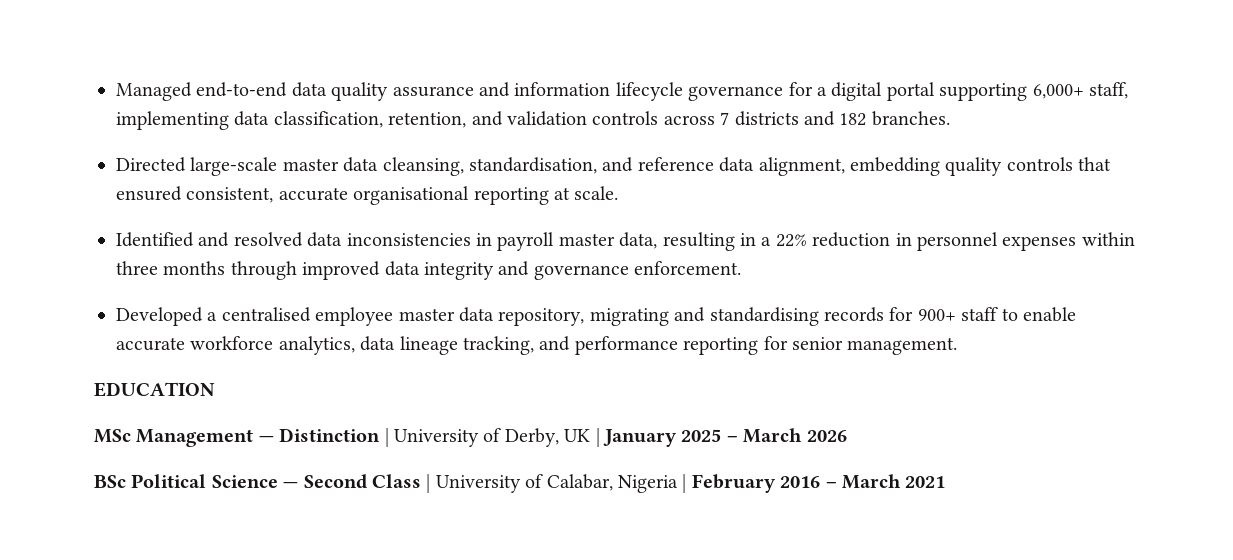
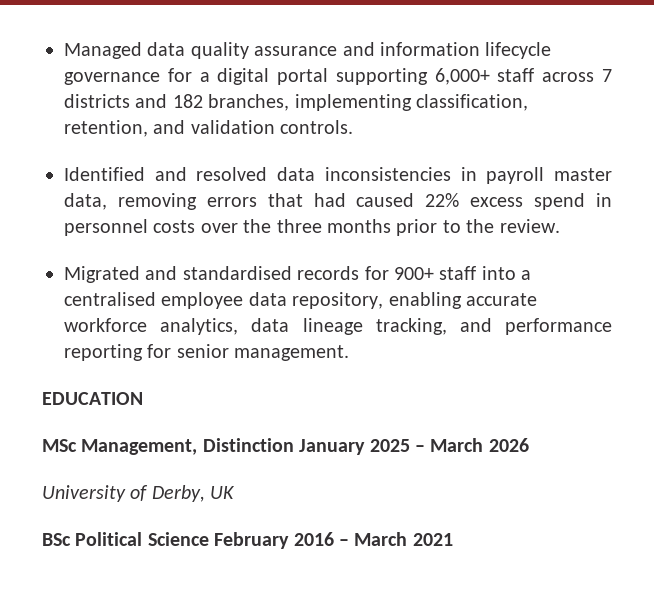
[196,82,288,97] end-to-end -> (142, 50) none
[1088,82,1128,99] [116,111,659,130] staff, implementing data classification, retention, and validation controls -> [497,68,535,82] staff
[871,111,950,126] [116,157,1112,176] [116,186,619,205] branches. // Directed large-scale master data cleansing, standardisation, and reference data alignment, embedding quality controls that ensured consistent, accurate organisational reporting at scale. -> [208,94,528,111] [64,120,354,137] branches, implementing classification, retention, and validation controls.
[662,232,1135,251] [116,261,742,280] [116,307,1076,326] resulting in a 22% reduction in personnel expenses within three months through improved data integrity and governance enforcement. // Developed a centralised employee master data repository, migrating and standardising records for 900+ staff to enable -> [117,193,613,210] [64,219,560,236] [64,266,532,283] [64,292,462,309] removing errors that had caused 22% excess spend in personnel costs over the three months prior to the review. // Migrated and standardised records for 900+ staff into a centralised employee data repository, enabling
[136,428,600,447] Management — Distinction | University of Derby, UK | -> [81,438,294,455] Management, Distinction
(847, 436) none -> [42,485,236,502] // University of Derby, UK
[283,474,687,493] — Second Class | University of Calabar, Nigeria | -> (209, 539) none

